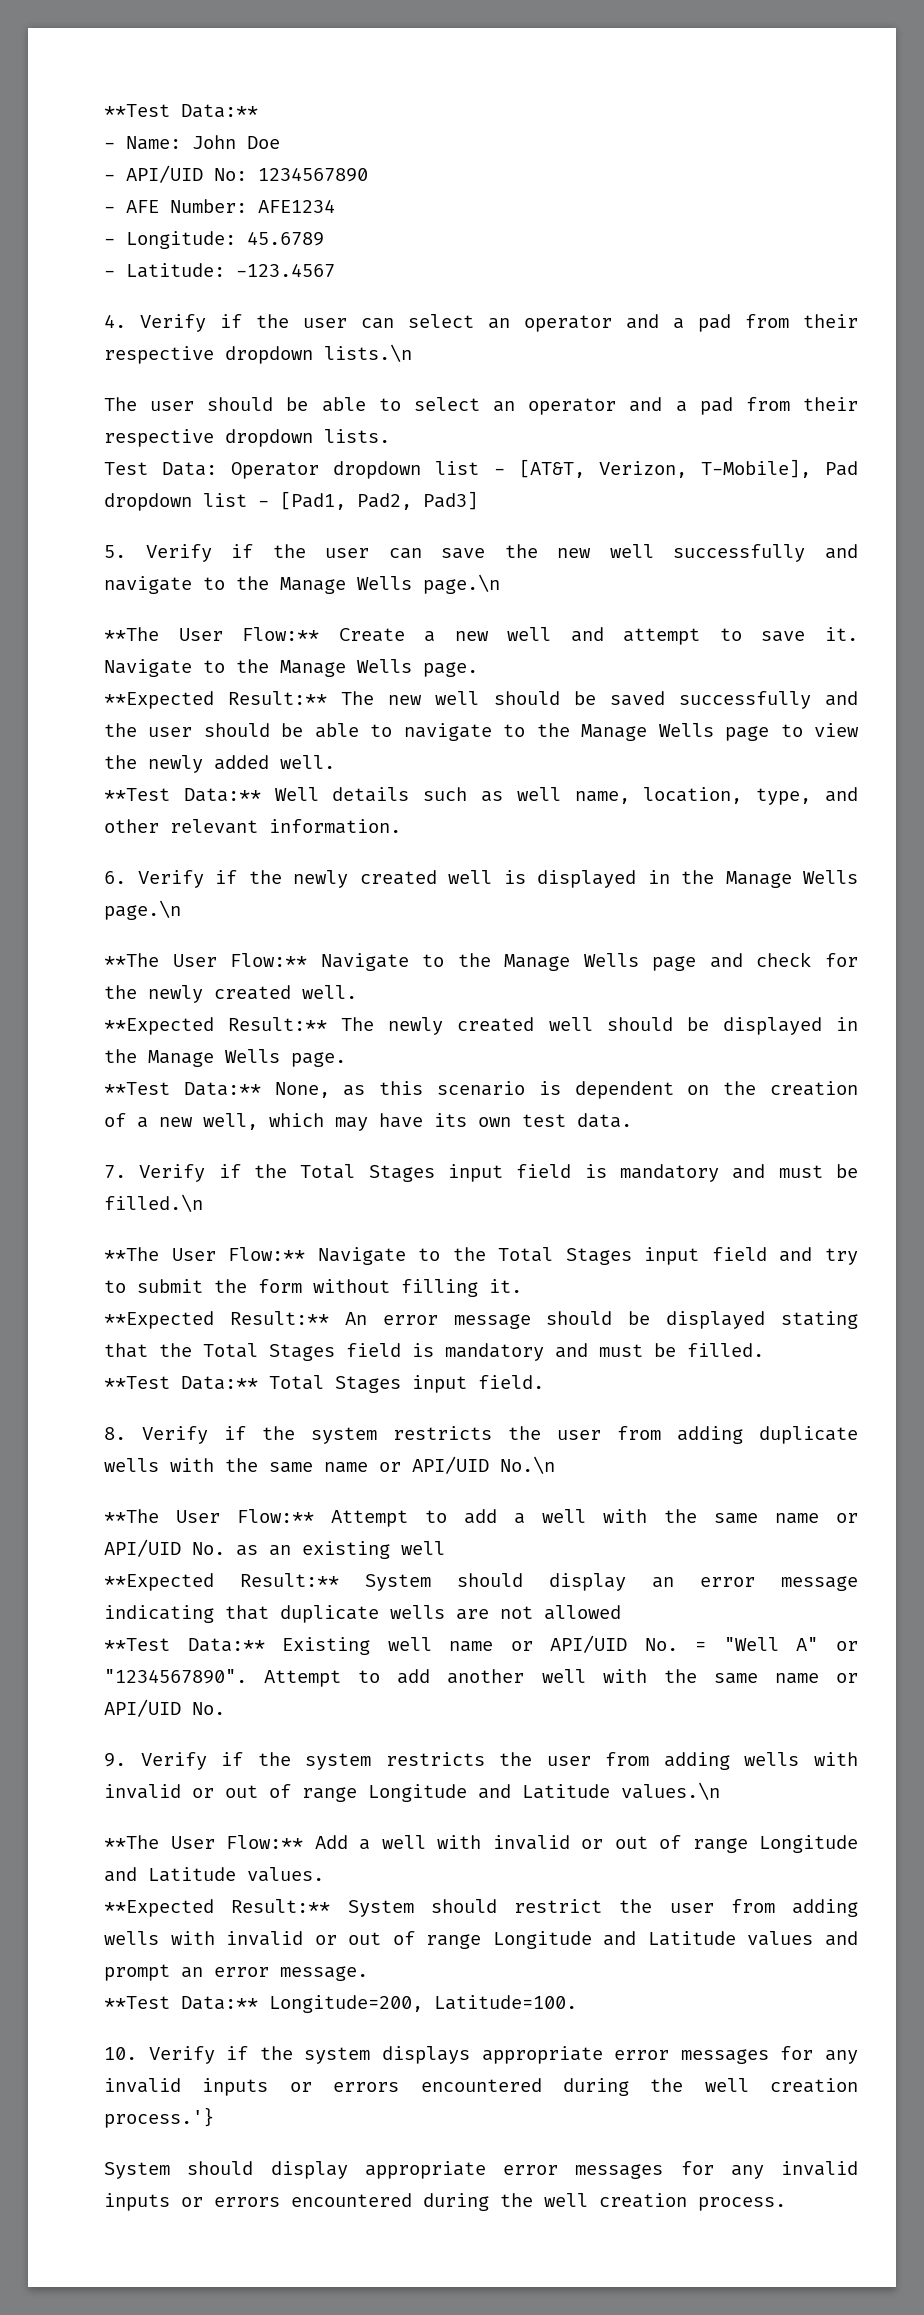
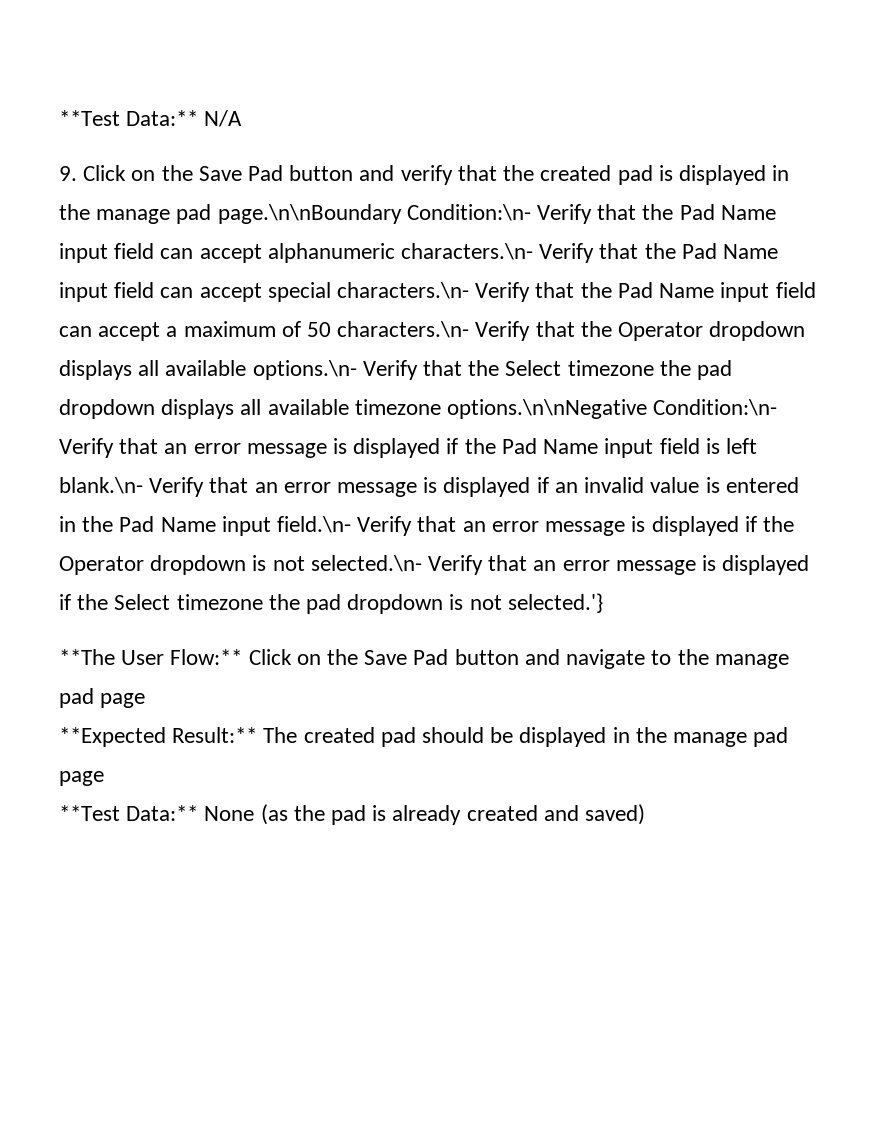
[104,104,258,118] [104,135,280,150] [104,165,368,183] [104,199,335,213] [104,231,324,249] [104,263,335,278] [104,314,858,332] [104,344,412,364] [104,397,859,415] [104,429,390,447] [104,459,858,479] [104,491,478,511] [104,544,858,562] [104,574,500,594] [104,627,858,645] [104,659,478,677] [104,691,858,709] [104,723,859,741] [104,755,335,773] [104,787,858,805] [104,819,401,834] [104,870,858,888] [104,900,181,920] [104,952,858,971] [104,985,357,1003] [104,1017,593,1035] **Test Data:** // - Name: John Doe // - API/UID No: 1234567890 // - AFE Number: AFE1234 // - Longitude: 45.6789 // - Latitude: -123.4567 // 4. Verify if the user can select an operator and a pad from their respective dropdown lists.\n // The user should be able to select an operator and a pad from their respective dropdown lists. // Test Data: Operator dropdown list - [AT&T, Verizon, T-Mobile], Pad dropdown list - [Pad1, Pad2, Pad3] // 5. Verify if the user can save the new well successfully and navigate to the Manage Wells page.\n // **The User Flow:** Create a new well and attempt to save it. Navigate to the Manage Wells page. // **Expected Result:** The new well should be saved successfully and the user should be able to navigate to the Manage Wells page to view the newly added well. // **Test Data:** Well details such as well name, location, type, and other relevant information. // 6. Verify if the newly created well is displayed in the Manage Wells page.\n // **The User Flow:** Navigate to the Manage Wells page and check for the newly created well. // **Expected Result:** The newly created well -> [59,110,243,127] [59,165,790,185] [59,204,776,224] [59,243,779,263] [59,282,816,302] [59,321,806,341] [59,360,733,380] [59,399,778,419] [59,438,757,458] [59,477,799,497] [59,516,794,536] [59,555,810,575] [59,593,603,614] [59,649,789,669] [59,688,146,708] [59,727,416,747] **Test Data:** N/A // 9. Click on the Save Pad button and verify that the created pad is displayed in the manage pad page.\n\nBoundary Condition:\n- Verify that the Pad Name input field can accept alphanumeric characters.\n- Verify that the Pad Name input field can accept special characters.\n- Verify that the Pad Name input field can accept a maximum of 50 characters.\n- Verify that the Operator dropdown displays all available options.\n- Verify that the Select timezone the pad dropdown displays all available timezone options.\n\nNegative Condition:\n- Verify that an error message is displayed if the Pad Name input field is left blank.\n- Verify that an error message is displayed if an invalid value is entered in the Pad Name input field.\n- Verify that an error message is displayed if the Operator dropdown is not selected.\n- Verify that an error message is displayed if the Select timezone the pad dropdown is not selected.'} // **The User Flow:** Click on the Save Pad button and navigate to the manage pad page // **Expected Result:** The created pad
[148,1049,346,1067] [104,1081,858,1099] [104,1113,632,1131] [104,1164,859,1182] [104,1194,203,1212] [104,1247,858,1265] [104,1279,522,1297] [104,1311,858,1329] [104,1343,764,1361] [104,1375,544,1393] [104,1426,858,1444] [104,1456,555,1474] [104,1509,858,1527] [104,1539,445,1559] [104,1573,858,1591] [104,1605,621,1623] [104,1635,858,1655] [104,1669,859,1687] [104,1699,225,1717] [104,1752,858,1770] [104,1782,720,1802] [104,1835,858,1853] [104,1867,324,1882] [104,1899,858,1917] [104,1931,858,1949] [104,1964,368,1981] [104,1995,577,2013] [104,2046,859,2064] [104,2078,858,2096] [104,2107,214,2128] [104,2161,858,2179] [104,2193,786,2211] Manage Wells page. // **Test Data:** None, as this scenario is dependent on the creation of a new well, which may have its own test data. // 7. Verify if the Total Stages input field is mandatory and must be filled.\n // **The User Flow:** Navigate to the Total Stages input field and try to submit the form without filling it. // **Expected Result:** An error message should be displayed stating that the Total Stages field is mandatory and must be filled. // **Test Data:** Total Stages input field. // 8. Verify if the system restricts the user from adding duplicate wells with the same name or API/UID No.\n // **The User Flow:** Attempt to add a well with the same name or API/UID No. as an existing well // **Expected Result:** System should display an error message indicating that duplicate wells are not allowed // **Test Data:** Existing well name or API/UID No. = "Well A" or "1234567890". Attempt to add another well with the same name or API/UID No. // 9. Verify if the system restricts the user from adding wells with invalid or out of range Longitude and Latitude values.\n // **The User Flow:** Add a well with invalid or out of range Longitude and Latitude values. // **Expected Result:** System should restrict the user from adding wells with invalid or out of range Longitude and Latitude values and prompt an error message. // **Test Data:** Longitude=200, Latitude=100. // 10. Verify if the system displays appropriate error messages for any invalid inputs or errors encountered during the well creation process.'} // System should display appropriate error messages for any invalid inputs or errors encountered during the well creation process. -> [673,727,789,747] [59,771,104,786] [59,804,646,825] manage pad page // **Test Data:** None (as the pad is already created and saved)

